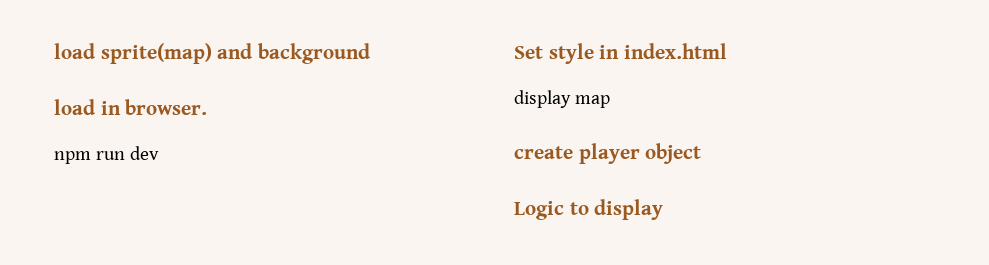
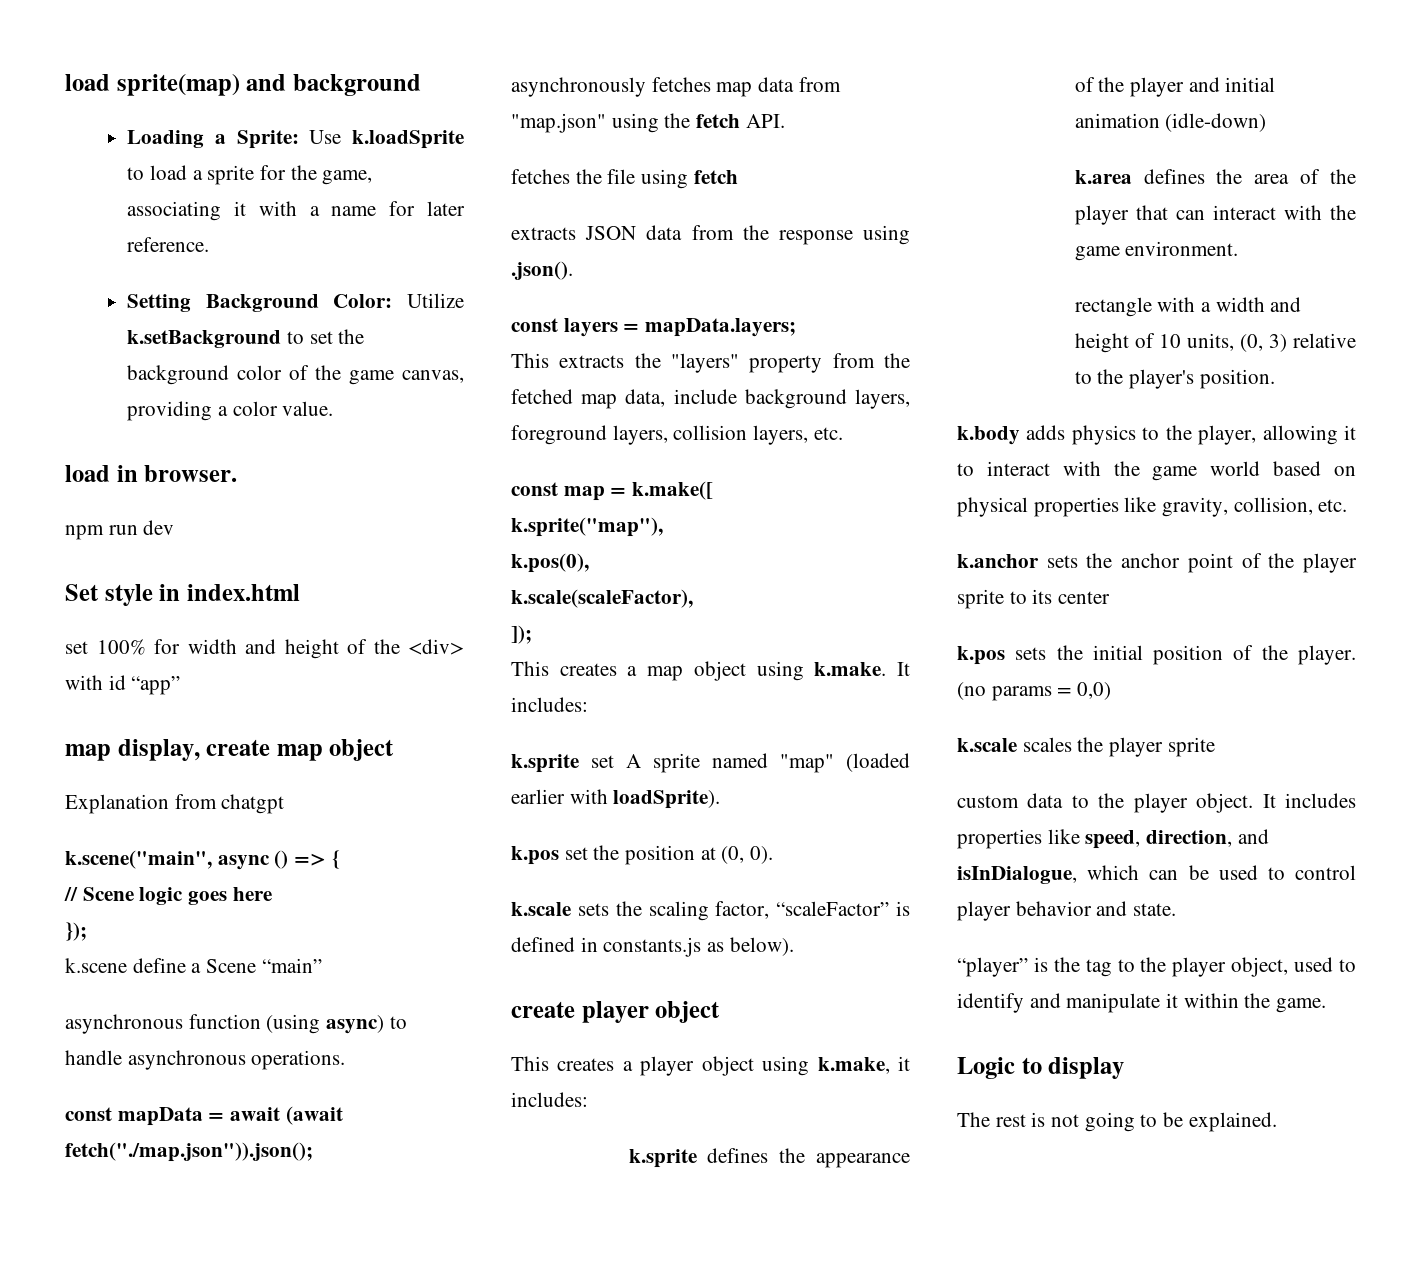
(370, 53) none -> [127,130,464,149] [127,165,373,185] [127,201,466,221] [127,237,210,252] [127,293,464,312] [127,329,365,348] [127,365,464,385] [127,401,334,421] // Loading a Sprite: Use k.loadSprite to load a sprite for the game, associating it with a name for later reference. // Setting Background Color: Utilize k.setBackground to set the background color of the game canvas, providing a color value.
[514,90,610,108] [514,143,702,164] [514,199,664,220] display map // create player object // Logic to display -> [65,639,464,659] [65,675,181,695] [65,739,395,761] [65,794,285,814] [65,850,340,870] [64,887,272,905] [65,922,87,941] [65,958,322,973] [65,1014,407,1034] [65,1050,346,1070] [65,1106,343,1126] [65,1142,313,1162] [511,77,841,97] [511,113,785,133] [511,169,738,189] [511,225,910,245] [511,261,573,280] [511,318,797,337] [511,353,910,373] [511,389,910,409] [511,425,843,445] [511,481,714,501] [511,517,663,537] [511,553,589,573] [511,589,693,608] [511,625,532,644] [511,661,910,681] [511,697,588,712] [511,753,910,773] [511,789,721,809] [511,845,774,865] [511,901,910,921] [511,937,794,957] [511,1001,721,1023] [511,1056,910,1076] [511,1092,588,1107] [628,1148,910,1168] [1074,77,1276,97] [1074,113,1267,132] [1074,169,1356,184] [1074,205,1356,225] [1074,241,1239,261] [1074,297,1302,317] [1074,333,1356,353] [1074,369,1275,389] [957,425,1356,445] [957,461,1356,481] [957,497,1348,517] [957,553,1357,573] [957,589,1111,609] [957,645,1356,665] [957,682,1112,701] [957,737,1215,757] [957,793,1356,813] [957,829,1269,849] [957,865,1356,884] [957,901,1177,921] [957,957,1356,977] [957,993,1327,1013] [957,1057,1125,1079] [957,1112,1277,1132] set 100% for width and height of the <div> with id “app” // map display, create map object // Explanation from chatgpt // k.scene("main", async () => { // // Scene logic goes here // }); // k.scene define a Scene “main” // asynchronous function (using async) to handle asynchronous operations. // const mapData = await (await fetch("./map.json")).json(); // asynchronously fetches map data from "map.json" using the fetch API. // fetches the file using fetch // extracts JSON data from the response using .json(). // const layers = mapData.layers; // This extracts the "layers" property from the fetched map data, include background layers, foreground layers, collision layers, etc. // const map = k.make([ // k.sprite("map"), // k.pos(0), // k.scale(scaleFactor), // ]); // This creates a map object using k.make. It includes: // k.sprite set A sprite named "map" (loaded earlier with loadSprite). // k.pos set the position at (0, 0). // k.scale sets the scaling factor, “scaleFactor” is defined in constants.js as below). // create player object // This creates a player object using k.make, it includes: // k.sprite defines the appearance of the player and initial animation (idle-down) // k.area defines the area of the player that can interact with the game environment. // rectangle with a width and height of 10 units, (0, 3) relative to the player's position. // k.body adds physics to the player, allowing it to interact with the game world based on physical properties like gravity, collision, etc. // k.anchor sets the anchor point of the player sprite to its center // k.pos sets the initial position of the player. (no params = 0,0) // k.scale scales the player sprite // custom data to the player object. It includes properties like speed, direction, and isInDialogue, which can be used to control player behavior and state. // “player” is the tag to the player object, used to identify and manipulate it within the game. // Logic to display // The rest is not going to be explained.

